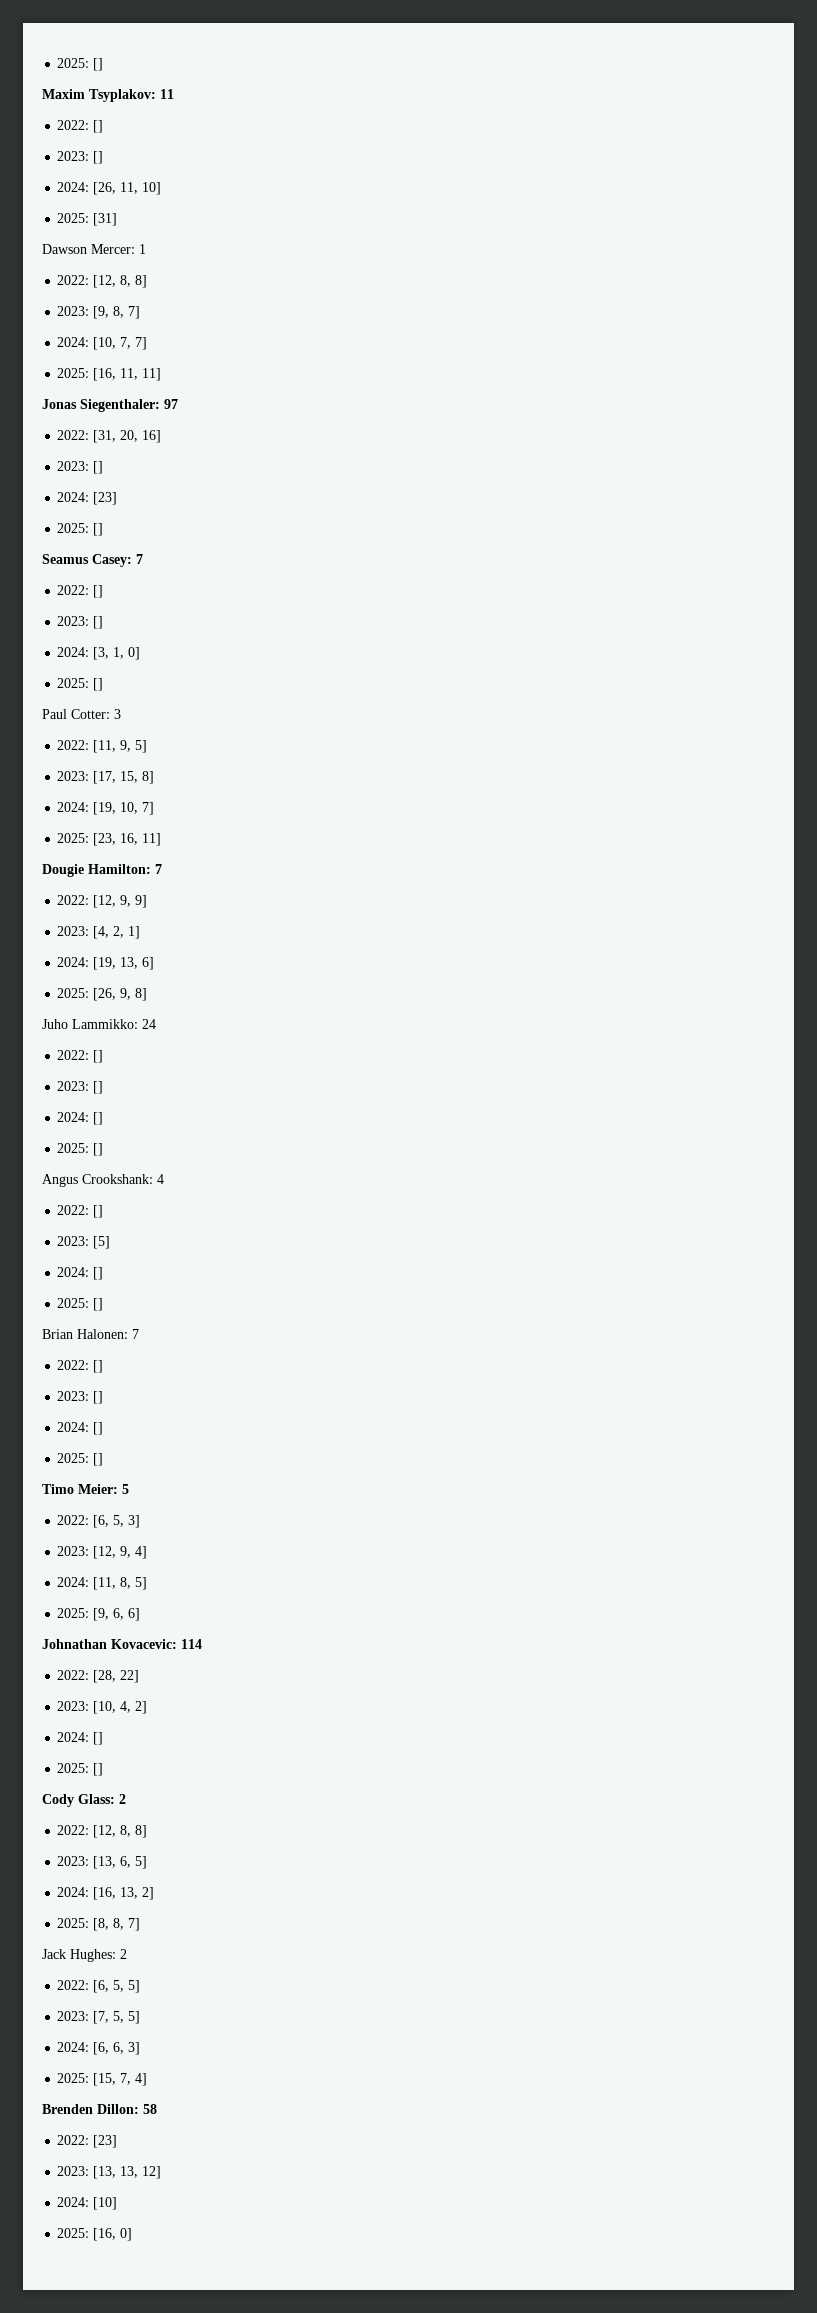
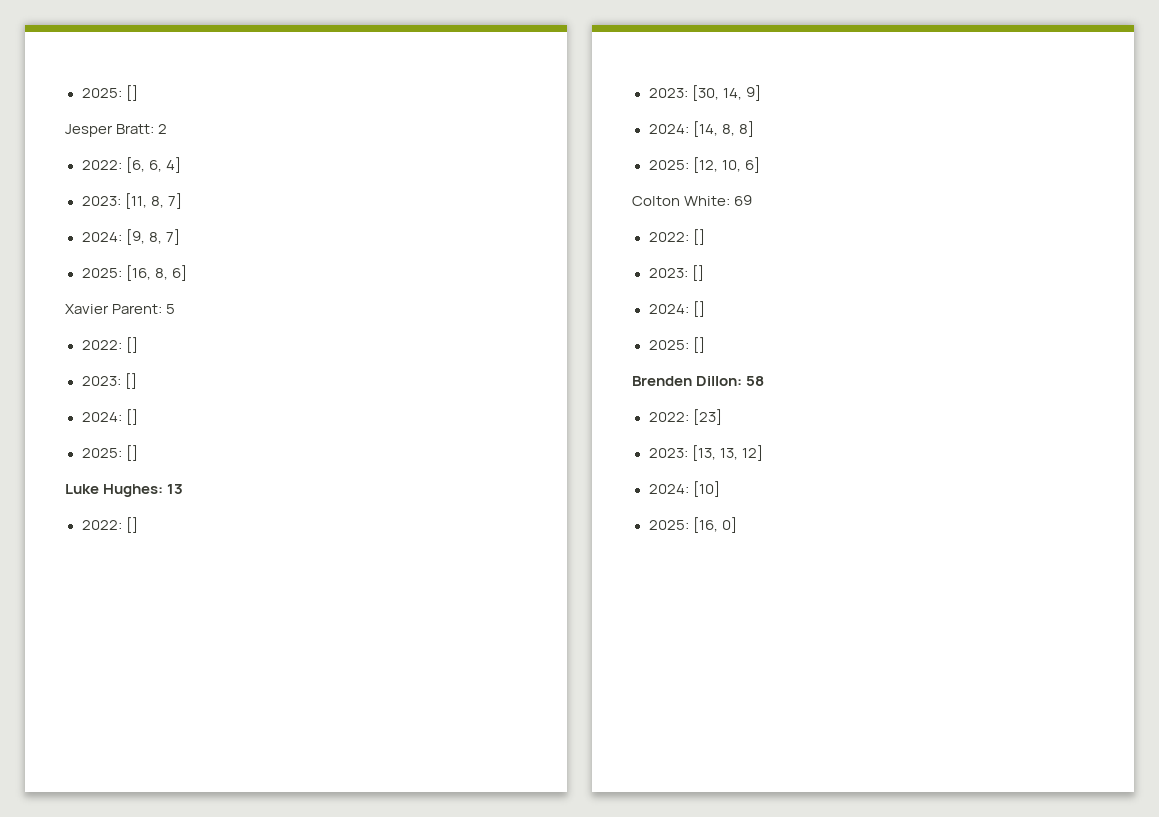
[57,58,104,71] [42,89,174,102] [57,120,104,133] [57,151,104,164] [57,182,162,195] [57,213,118,226] [42,244,146,254] [57,275,148,288] [57,306,141,319] [57,337,148,350] [57,368,162,381] [42,399,178,412] [57,430,162,443] [57,461,104,474] [57,492,118,505] [57,523,104,536] [42,554,143,567] [57,585,104,598] [57,616,104,629] [57,647,141,660] [57,678,104,691] [42,709,121,719] [57,740,148,753] [57,771,155,784] [57,802,155,815] [57,833,162,846] [42,864,162,877] [57,895,148,908] [57,926,141,939] [57,957,155,970] [57,988,148,1001] [42,1019,156,1029] [57,1050,104,1063] [57,1081,104,1094] [57,1112,104,1125] [57,1143,104,1156] [42,1174,164,1187] [57,1205,104,1218] [57,1236,111,1249] [57,1267,104,1280] [57,1298,104,1311] [42,1329,139,1339] [57,1360,104,1373] [57,1391,104,1404] [57,1422,104,1435] [57,1453,104,1466] [42,1484,129,1494] [57,1515,141,1528] [57,1546,148,1559] [57,1577,148,1590] [57,1608,141,1621] [42,1639,202,1649] [57,1670,140,1683] [57,1701,148,1714] [57,1732,104,1745] [57,1763,104,1776] [42,1794,126,1807] [57,1825,148,1838] [57,1856,148,1869] [57,1887,155,1900] [57,1918,141,1931] [42,1949,127,1962] [57,1980,141,1993] [57,2011,141,2024] [57,2042,141,2055] [57,2073,148,2086] 2025: [] // Maxim Tsyplakov: 11 // 2022: [] // 2023: [] // 2024: [26, 11, 10] // 2025: [31] // Dawson Mercer: 1 // 2022: [12, 8, 8] // 2023: [9, 8, 7] // 2024: [10, 7, 7] // 2025: [16, 11, 11] // Jonas Siegenthaler: 97 // 2022: [31, 20, 16] // 2023: [] // 2024: [23] // 2025: [] // Seamus Casey: 7 // 2022: [] // 2023: [] // 2024: [3, 1, 0] // 2025: [] // Paul Cotter: 3 // 2022: [11, 9, 5] // 2023: [17, 15, 8] // 2024: [19, 10, 7] // 2025: [23, 16, 11] // Dougie Hamilton: 7 // 2022: [12, 9, 9] // 2023: [4, 2, 1] // 2024: [19, 13, 6] // 2025: [26, 9, 8] // Juho Lammikko: 24 // 2022: [] // 2023: [] // 2024: [] // 2025: [] // Angus Crookshank: 4 // 2022: [] // 2023: [5] // 2024: [] // 2025: [] // Brian Halonen: 7 // 2022: [] // 2023: [] // 2024: [] // 2025: [] // Timo Meier: 5 // 2022: [6, 5, 3] // 2023: [12, 9, 4] // 2024: [11, 8, 5] // 2025: [9, 6, 6] // Johnathan Kovacevic: 114 // 2022: [28, 22] // 2023: [10, 4, 2] // 2024: [] // 2025: [] // Cody Glass: 2 // 2022: [12, 8, 8] // 2023: [13, 6, 5] // 2024: [16, 13, 2] // 2025: [8, 8, 7] // Jack Hughes: 2 // 2022: [6, 5, 5] // 2023: [7, 5, 5] // 2024: [6, 6, 3] // 2025: [15, 7, 4] -> [81,85,138,101] [65,124,168,137] [81,157,181,173] [81,193,182,209] [81,229,180,245] [81,265,187,281] [65,304,176,314] [81,337,138,353] [81,373,137,389] [81,409,138,425] [81,445,138,461] [65,484,184,497] [81,517,138,533] [648,85,761,101] [648,121,754,137] [648,157,760,173] [632,195,753,206] [648,229,705,245] [648,265,704,281] [648,301,705,317] [648,337,705,353] 2025: [] // Jesper Bratt: 2 // 2022: [6, 6, 4] // 2023: [11, 8, 7] // 2024: [9, 8, 7] // 2025: [16, 8, 6] // Xavier Parent: 5 // 2022: [] // 2023: [] // 2024: [] // 2025: [] // Luke Hughes: 13 // 2022: [] // 2023: [30, 14, 9] // 2024: [14, 8, 8] // 2025: [12, 10, 6] // Colton White: 69 // 2022: [] // 2023: [] // 2024: [] // 2025: []

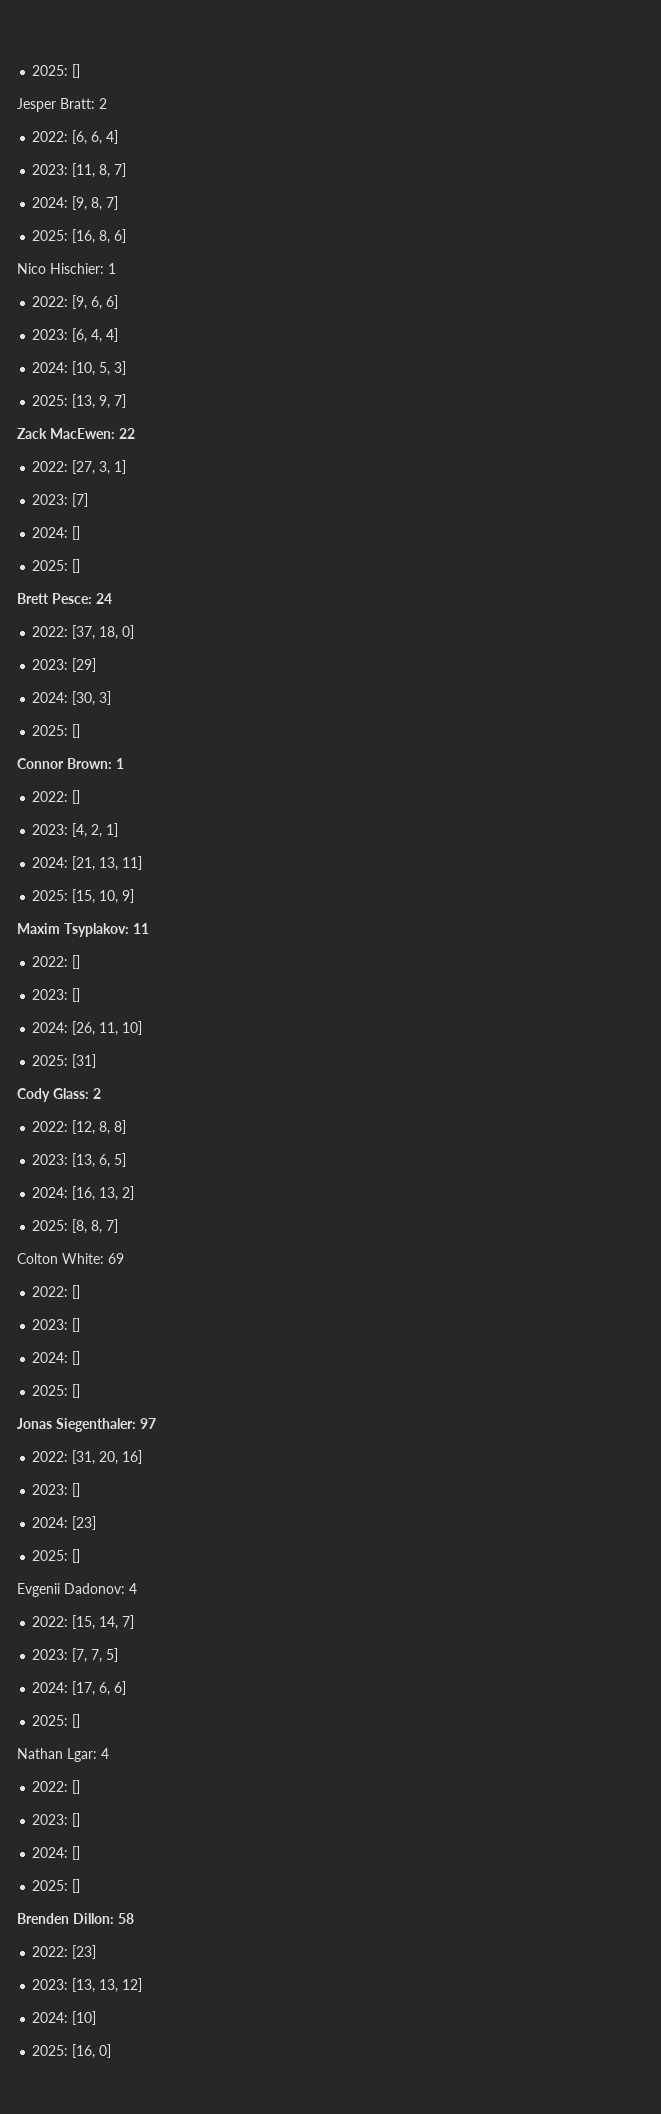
[65,304,176,314] [81,337,138,353] [81,373,137,389] [81,409,138,425] [81,445,138,461] [65,484,184,497] [81,517,138,533] [648,85,761,101] [648,121,754,137] [648,157,760,173] [632,195,753,206] Xavier Parent: 5 // 2022: [] // 2023: [] // 2024: [] // 2025: [] // Luke Hughes: 13 // 2022: [] // 2023: [30, 14, 9] // 2024: [14, 8, 8] // 2025: [12, 10, 6] // Colton White: 69 -> [17,263,116,274] [32,295,119,310] [32,328,119,343] [32,361,127,376] [32,394,127,409] [17,428,135,439] [32,460,127,475] [32,493,89,507] [32,526,81,540] [32,559,81,573] [17,593,112,604] [32,625,135,640] [32,658,97,672] [32,691,112,706] [32,724,81,738] [17,758,124,769] [32,790,81,804] [32,823,119,838] [32,856,143,871] [32,889,135,904] [17,923,149,937] [32,955,81,969] [32,988,81,1002] [32,1021,143,1036] [32,1054,97,1068] [17,1088,101,1102] [32,1120,127,1135] [32,1153,127,1168] [32,1186,135,1201] [32,1219,119,1234] [17,1253,124,1264] [32,1285,81,1299] [32,1318,81,1332] [32,1351,81,1365] [32,1384,81,1398] [17,1418,156,1432] [32,1450,143,1465] [32,1483,81,1497] [32,1516,97,1530] [32,1549,81,1563] [17,1583,137,1597] [32,1615,135,1630] [32,1648,119,1663] [32,1681,127,1696] [32,1714,81,1728] [17,1748,109,1762] Nico Hischier: 1 // 2022: [9, 6, 6] // 2023: [6, 4, 4] // 2024: [10, 5, 3] // 2025: [13, 9, 7] // Zack MacEwen: 22 // 2022: [27, 3, 1] // 2023: [7] // 2024: [] // 2025: [] // Brett Pesce: 24 // 2022: [37, 18, 0] // 2023: [29] // 2024: [30, 3] // 2025: [] // Connor Brown: 1 // 2022: [] // 2023: [4, 2, 1] // 2024: [21, 13, 11] // 2025: [15, 10, 9] // Maxim Tsyplakov: 11 // 2022: [] // 2023: [] // 2024: [26, 11, 10] // 2025: [31] // Cody Glass: 2 // 2022: [12, 8, 8] // 2023: [13, 6, 5] // 2024: [16, 13, 2] // 2025: [8, 8, 7] // Colton White: 69 // 2022: [] // 2023: [] // 2024: [] // 2025: [] // Jonas Siegenthaler: 97 // 2022: [31, 20, 16] // 2023: [] // 2024: [23] // 2025: [] // Evgenii Dadonov: 4 // 2022: [15, 14, 7] // 2023: [7, 7, 5] // 2024: [17, 6, 6] // 2025: [] // Nathan Lgar: 4

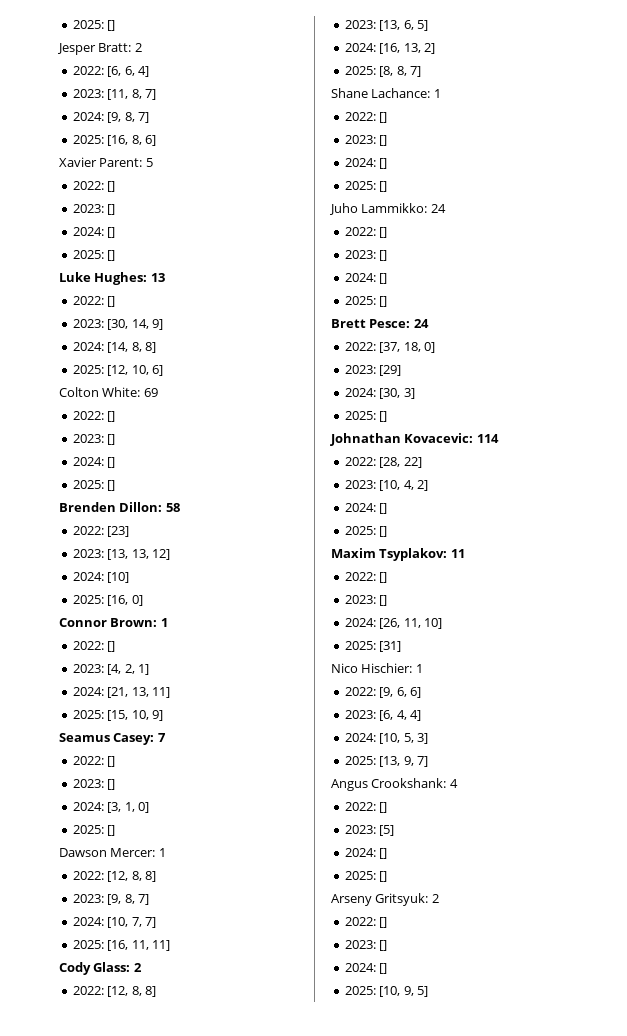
[17,263,116,274] [32,295,119,310] [32,328,119,343] [32,361,127,376] [32,394,127,409] [17,428,135,439] [32,460,127,475] [32,493,89,507] [32,526,81,540] [32,559,81,573] [17,593,112,604] [32,625,135,640] [32,658,97,672] [32,691,112,706] [32,724,81,738] [17,758,124,769] [32,790,81,804] [32,823,119,838] [32,856,143,871] [32,889,135,904] [17,923,149,937] [32,955,81,969] [32,988,81,1002] [32,1021,143,1036] [32,1054,97,1068] [17,1088,101,1102] [32,1120,127,1135] [32,1153,127,1168] [32,1186,135,1201] [32,1219,119,1234] [17,1253,124,1264] [32,1285,81,1299] [32,1318,81,1332] [32,1351,81,1365] [32,1384,81,1398] [17,1418,156,1432] [32,1450,143,1465] [32,1483,81,1497] [32,1516,97,1530] [32,1549,81,1563] [17,1583,137,1597] [32,1615,135,1630] [32,1648,119,1663] [32,1681,127,1696] [32,1714,81,1728] [17,1748,109,1762] Nico Hischier: 1 // 2022: [9, 6, 6] // 2023: [6, 4, 4] // 2024: [10, 5, 3] // 2025: [13, 9, 7] // Zack MacEwen: 22 // 2022: [27, 3, 1] // 2023: [7] // 2024: [] // 2025: [] // Brett Pesce: 24 // 2022: [37, 18, 0] // 2023: [29] // 2024: [30, 3] // 2025: [] // Connor Brown: 1 // 2022: [] // 2023: [4, 2, 1] // 2024: [21, 13, 11] // 2025: [15, 10, 9] // Maxim Tsyplakov: 11 // 2022: [] // 2023: [] // 2024: [26, 11, 10] // 2025: [31] // Cody Glass: 2 // 2022: [12, 8, 8] // 2023: [13, 6, 5] // 2024: [16, 13, 2] // 2025: [8, 8, 7] // Colton White: 69 // 2022: [] // 2023: [] // 2024: [] // 2025: [] // Jonas Siegenthaler: 97 // 2022: [31, 20, 16] // 2023: [] // 2024: [23] // 2025: [] // Evgenii Dadonov: 4 // 2022: [15, 14, 7] // 2023: [7, 7, 5] // 2024: [17, 6, 6] // 2025: [] // Nathan Lgar: 4 -> [59,157,153,167] [72,181,116,192] [72,204,116,215] [72,227,116,238] [72,250,116,261] [59,272,165,285] [72,296,116,307] [72,319,163,330] [72,342,156,353] [72,365,163,376] [59,387,158,397] Xavier Parent: 5 // 2022: [] // 2023: [] // 2024: [] // 2025: [] // Luke Hughes: 13 // 2022: [] // 2023: [30, 14, 9] // 2024: [14, 8, 8] // 2025: [12, 10, 6] // Colton White: 69
(112, 2051) none -> [59,618,168,627] [72,641,116,652] [72,664,149,675] [72,687,170,698] [72,710,163,721] [59,733,166,745] [72,756,116,767] [72,779,116,790] [72,802,149,813] [72,825,116,836] [59,848,166,857] [72,871,156,882] [72,894,149,905] [72,917,156,928] [72,940,170,951] [59,962,142,975] [72,986,156,997] [344,20,428,31] [344,43,435,54] [344,66,421,77] [331,88,441,98] [344,112,388,123] [344,135,388,146] [344,158,388,169] [344,181,388,192] [329,203,446,215] [344,227,388,238] [344,250,388,261] [344,273,388,284] [344,296,388,307] [331,319,429,328] [344,342,435,353] [344,365,402,376] [344,388,415,399] [344,411,388,422] [330,433,499,446] [344,457,422,468] [344,480,428,491] [344,503,388,514] [344,526,388,537] [331,548,465,561] [344,572,388,583] [344,595,388,606] [344,618,442,629] [344,641,402,652] [331,663,423,673] [344,687,421,698] [344,710,421,721] [344,733,428,744] [344,756,428,767] [331,778,458,791] [344,802,388,813] [344,825,395,836] [344,848,388,859] [344,871,388,882] [331,893,439,906] [344,917,388,928] [344,940,388,951] [344,963,388,974] [344,986,428,997] // Connor Brown: 1 // 2022: [] // 2023: [4, 2, 1] // 2024: [21, 13, 11] // 2025: [15, 10, 9] // Seamus Casey: 7 // 2022: [] // 2023: [] // 2024: [3, 1, 0] // 2025: [] // Dawson Mercer: 1 // 2022: [12, 8, 8] // 2023: [9, 8, 7] // 2024: [10, 7, 7] // 2025: [16, 11, 11] // Cody Glass: 2 // 2022: [12, 8, 8] // 2023: [13, 6, 5] // 2024: [16, 13, 2] // 2025: [8, 8, 7] // Shane Lachance: 1 // 2022: [] // 2023: [] // 2024: [] // 2025: [] // Juho Lammikko: 24 // 2022: [] // 2023: [] // 2024: [] // 2025: [] // Brett Pesce: 24 // 2022: [37, 18, 0] // 2023: [29] // 2024: [30, 3] // 2025: [] // Johnathan Kovacevic: 114 // 2022: [28, 22] // 2023: [10, 4, 2] // 2024: [] // 2025: [] // Maxim Tsyplakov: 11 // 2022: [] // 2023: [] // 2024: [26, 11, 10] // 2025: [31] // Nico Hischier: 1 // 2022: [9, 6, 6] // 2023: [6, 4, 4] // 2024: [10, 5, 3] // 2025: [13, 9, 7] // Angus Crookshank: 4 // 2022: [] // 2023: [5] // 2024: [] // 2025: [] // Arseny Gritsyuk: 2 // 2022: [] // 2023: [] // 2024: [] // 2025: [10, 9, 5]

